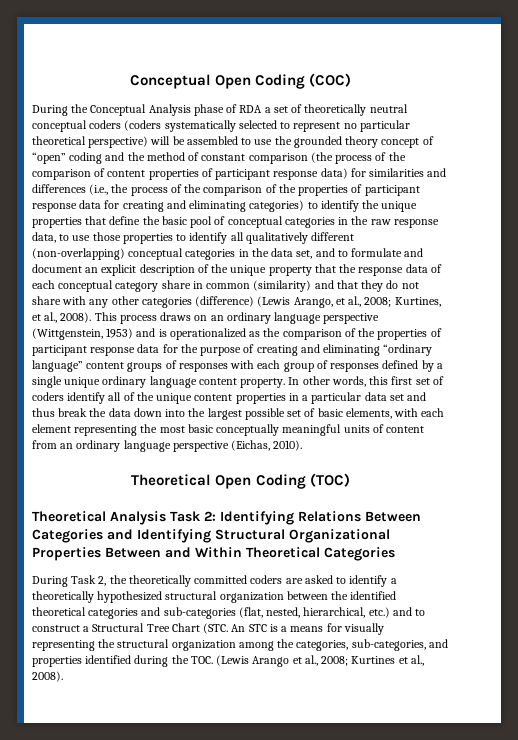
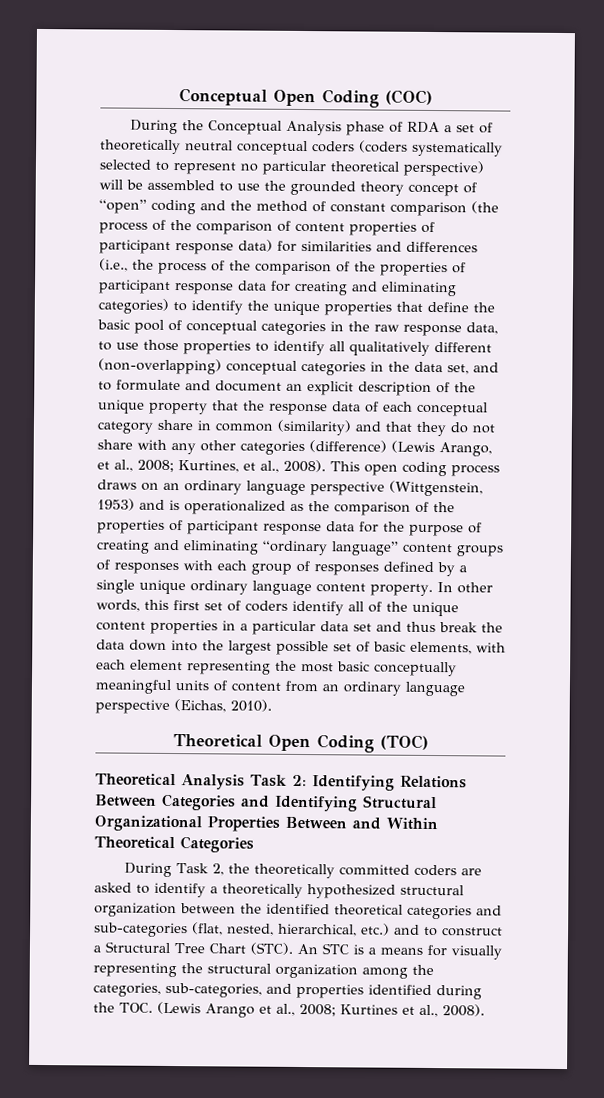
(117, 316) none -> [364,461,447,477] open coding
[203,623,229,634] (STC. -> [249,942,293,955] (STC).

